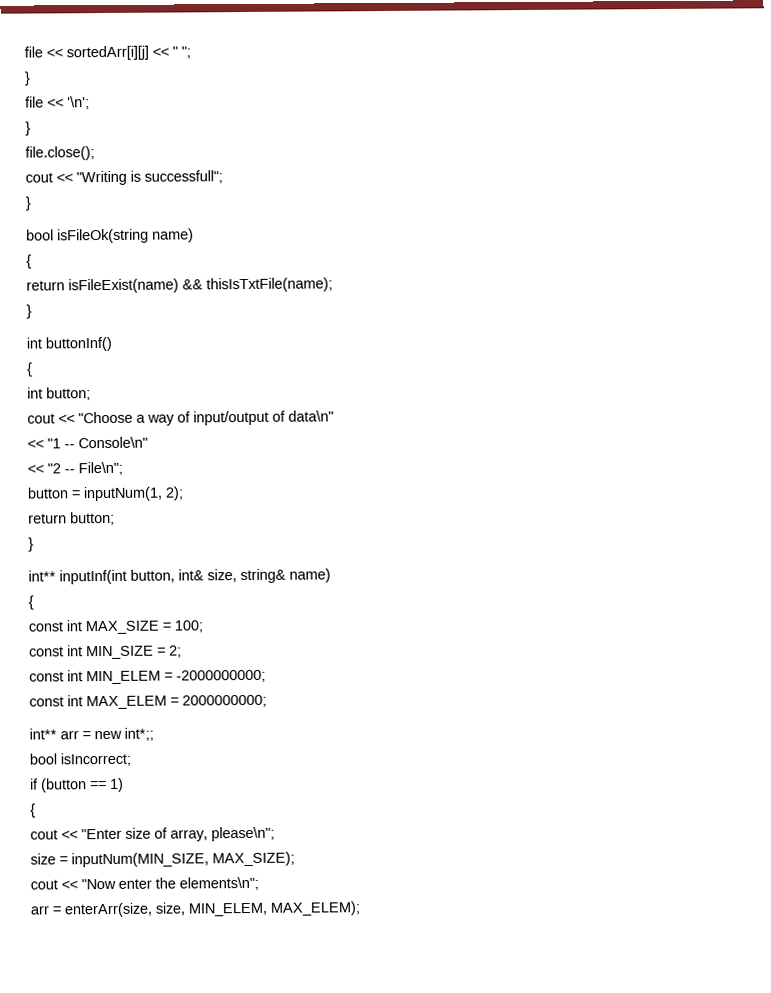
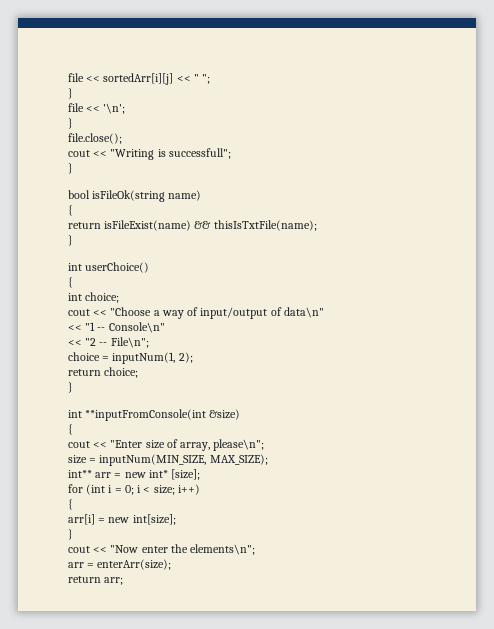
[45,336,112,352] buttonInf() -> [85,262,150,273] userChoice()
[46,387,91,401] button; -> [85,292,120,303] choice;
[27,487,69,499] button -> [68,352,100,361] choice
[70,511,115,526] [28,537,34,552] [28,568,331,585] [28,595,34,610] [28,620,203,635] [29,645,182,660] [29,669,266,685] [29,694,267,710] [29,727,154,741] [29,752,131,767] [30,777,124,793] button; // } // int** inputInf(int button, int& size, string& name) // { // const int MAX_SIZE = 100; // const int MIN_SIZE = 2; // const int MIN_ELEM = -2000000000; // const int MAX_ELEM = 2000000000; // int** arr = new int*;; // bool isIncorrect; // if (button == 1) -> [104,367,139,378] [68,382,73,393] [68,409,241,421] choice; // } // int **inputFromConsole(int &size)
(295, 859) none -> [68,469,201,480] [68,484,200,495] [68,499,73,510] [68,514,176,525] [68,529,73,540] // int** arr = new int* [size]; // for (int i = 0; i < size; i++) // { // arr[i] = new int[size]; // }
[64,901,360,918] enterArr(size, size, MIN_ELEM, MAX_ELEM); -> [97,559,172,570] [68,576,124,585] enterArr(size); // return arr;

